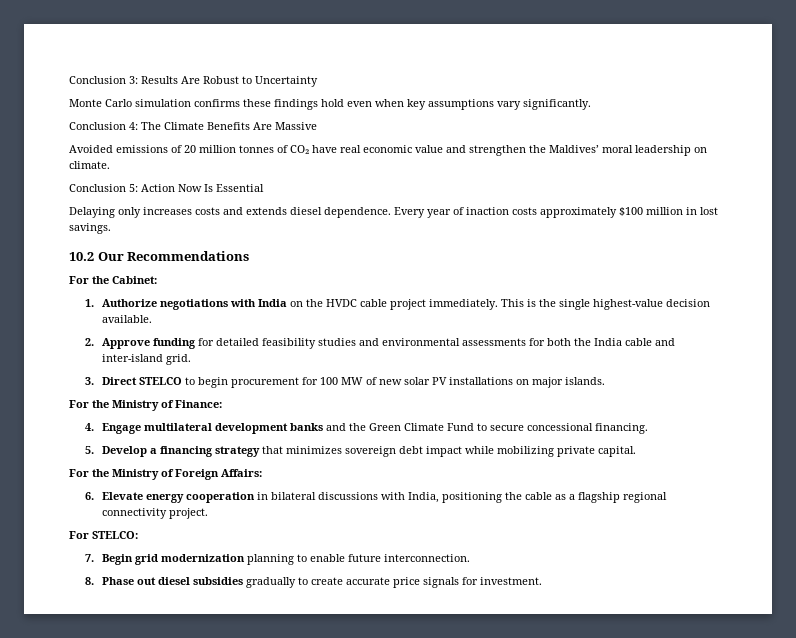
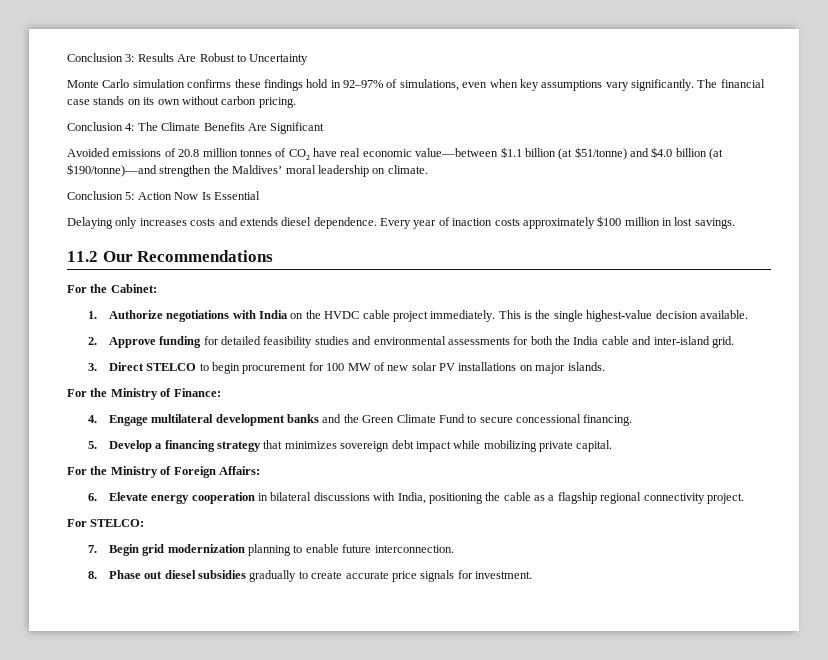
(344, 103) none -> [330,79,459,91] in 92–97% of simulations,
(591, 104) none -> [697,79,765,88] [67,96,296,108] The financial case stands on its own without carbon pricing.
[275,122,317,130] Massive -> [270,122,325,134] Significant
[184,145,196,153] 20 -> [178,149,200,157] 20.8
[415,145,466,153] value and -> [415,147,724,160] [67,164,157,177] value—between $1.1 billion (at $51/tonne) and $4.0 billion (at $190/tonne)—and
[69,252,94,261] 10.2 -> [67,251,98,262] 11.2

